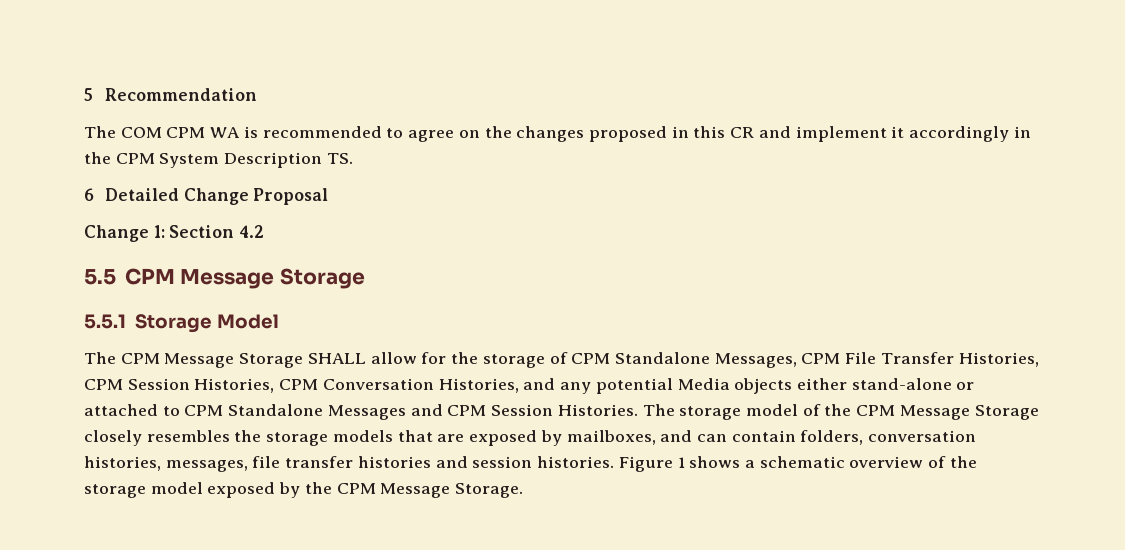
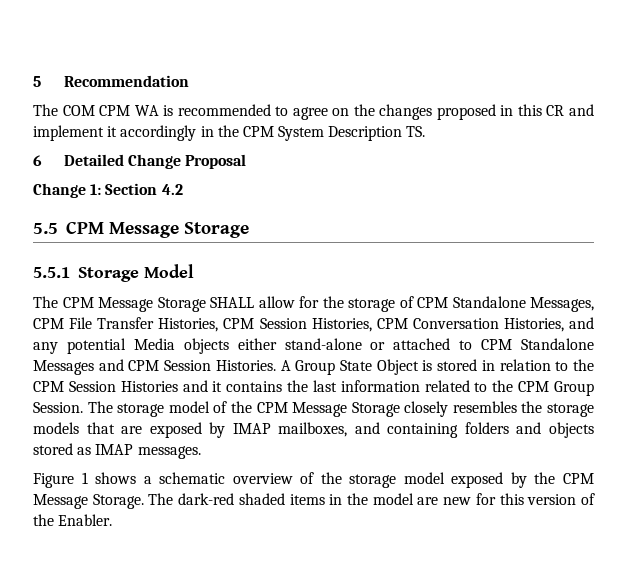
(638, 410) none -> [280,359,594,375] [33,380,594,396] [33,402,83,413] A Group State Object is stored in relation to the CPM Session Histories and it contains the last information related to the CPM Group Session.
(562, 438) none -> [232,423,271,434] IMAP
[696,430,977,445] [84,456,615,472] can contain folders, conversation histories, messages, file transfer histories and session histories. -> [387,422,594,438] [33,443,201,459] containing folders and objects stored as IMAP messages. //
(524, 490) none -> [148,493,596,505] [33,514,113,526] The dark-red shaded items in the model are new for this version of the Enabler.

